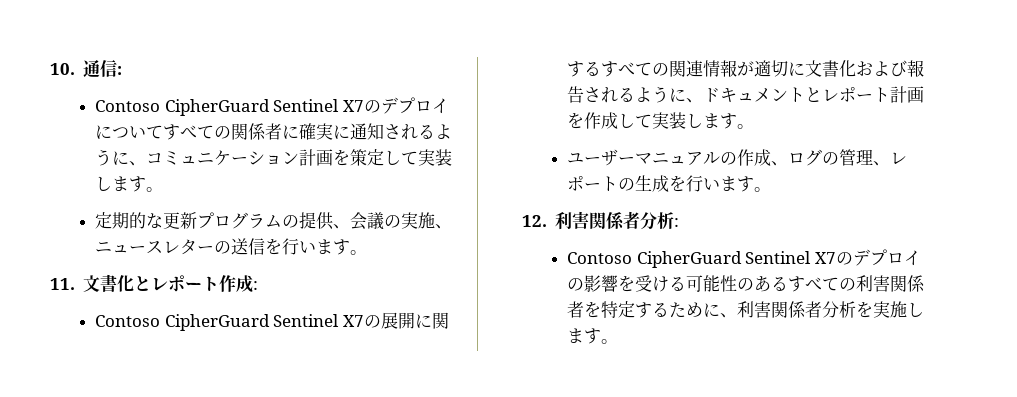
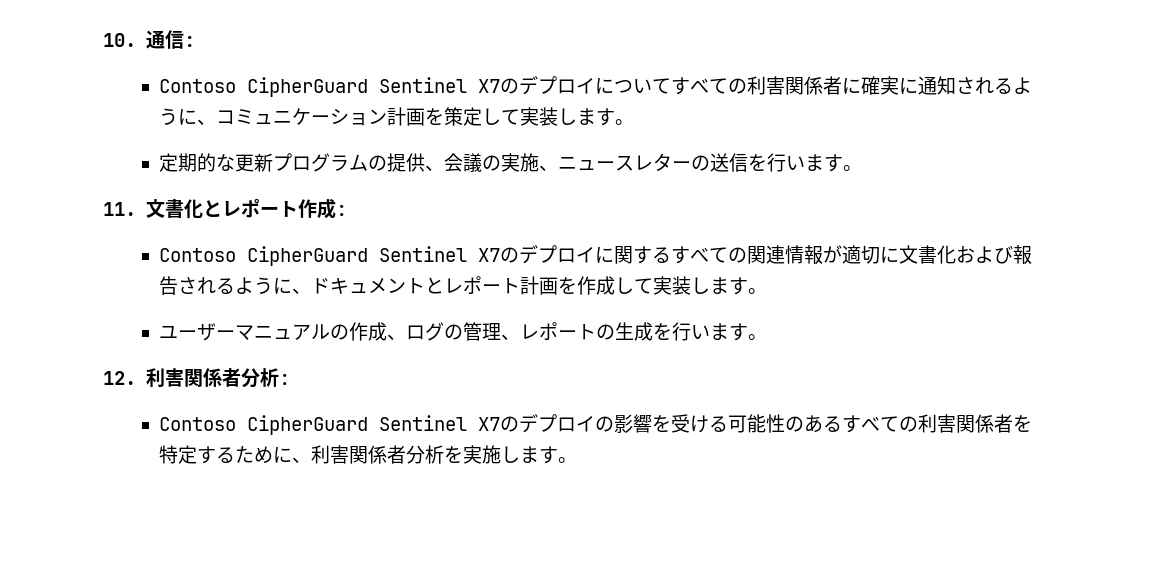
(232, 132) none -> [747,76,786,95] 利害
[380,312,415,329] 展開 -> [519,245,596,264] デプロイ

